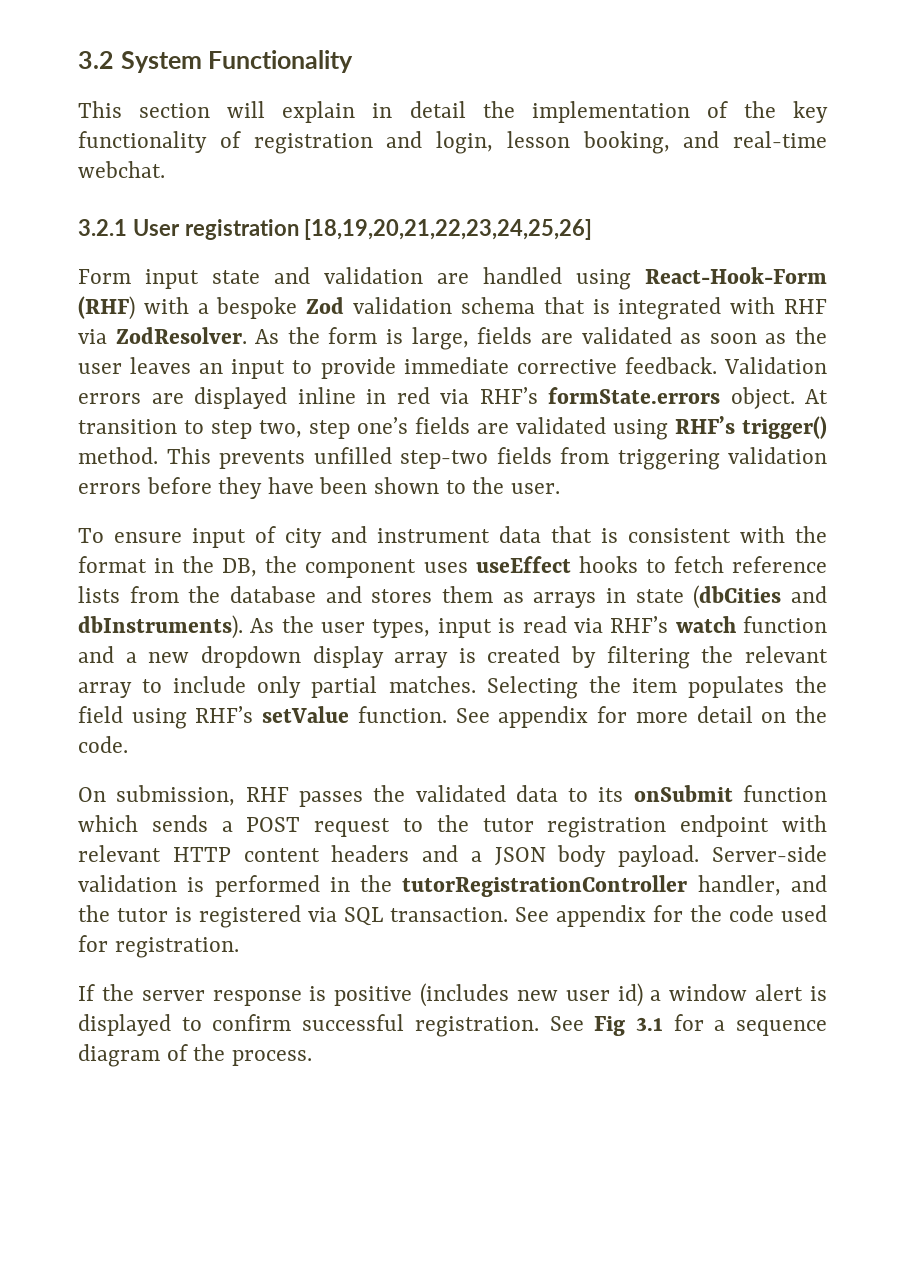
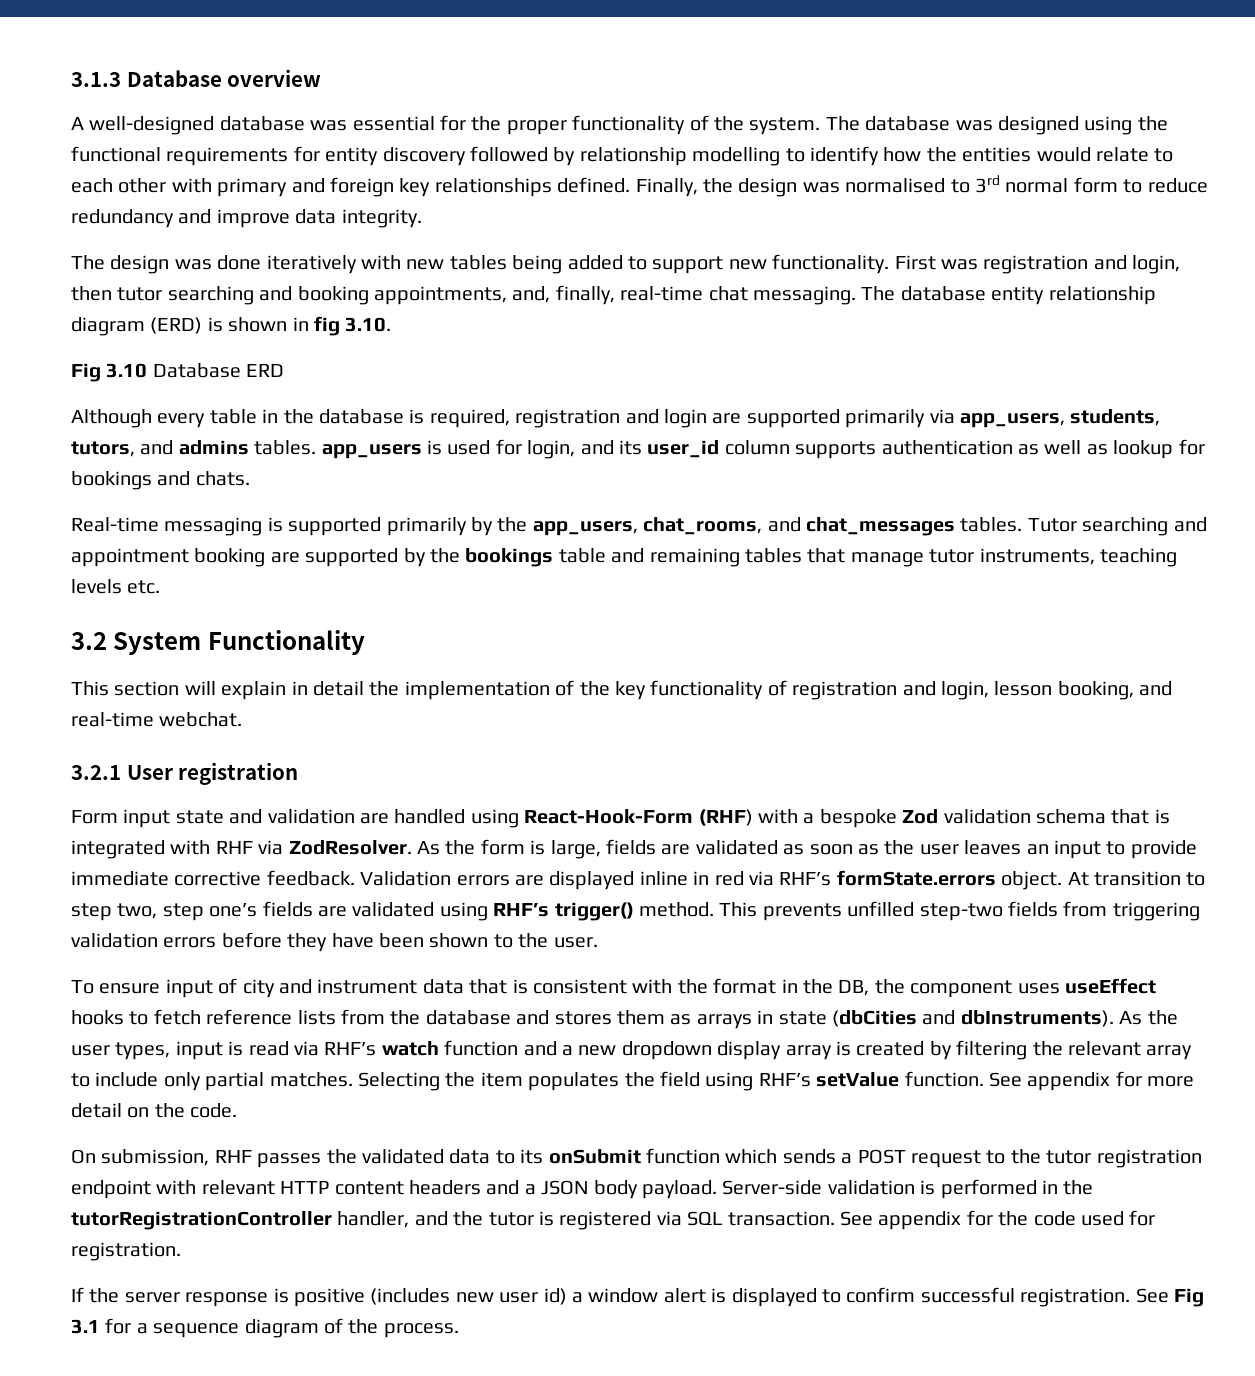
(78, 60) none -> [71,69,322,87] [71,115,1168,135] [71,146,1174,166] [71,175,1208,197] [71,209,422,228] [71,254,1181,274] [71,285,1156,305] [71,316,392,336] [71,363,285,382] [71,409,1161,428] [71,439,1205,459] [71,471,250,490] [71,517,1207,536] [71,548,1177,567] [71,579,161,594] 3.1.3 Database overview // A well-designed database was essential for the proper functionality of the system. The database was designed using the functional requirements for entity discovery followed by relationship modelling to identify how the entities would relate to each other with primary and foreign key relationships defined. Finally, the design was normalised to 3rd normal form to reduce redundancy and improve data integrity. // The design was done iteratively with new tables being added to support new functionality. First was registration and login, then tutor searching and booking appointments, and, finally, real-time chat messaging. The database entity relationship diagram (ERD) is shown in fig 3.10. // Fig 3.10 Database ERD // Although every table in the database is required, registration and login are supported primarily via app_users, students, tutors, and admins tables. app_users is used for login, and its user_id column supports authentication as well as lookup for bookings and chats. // Real-time messaging is supported primarily by the app_users, chat_rooms, and chat_messages tables. Tutor searching and appointment booking are supported by the bookings table and remaining tables that manage tutor instruments, teaching levels etc. //
[304,219,593,240] [18,19,20,21,22,23,24,25,26] -> (299, 773) none

